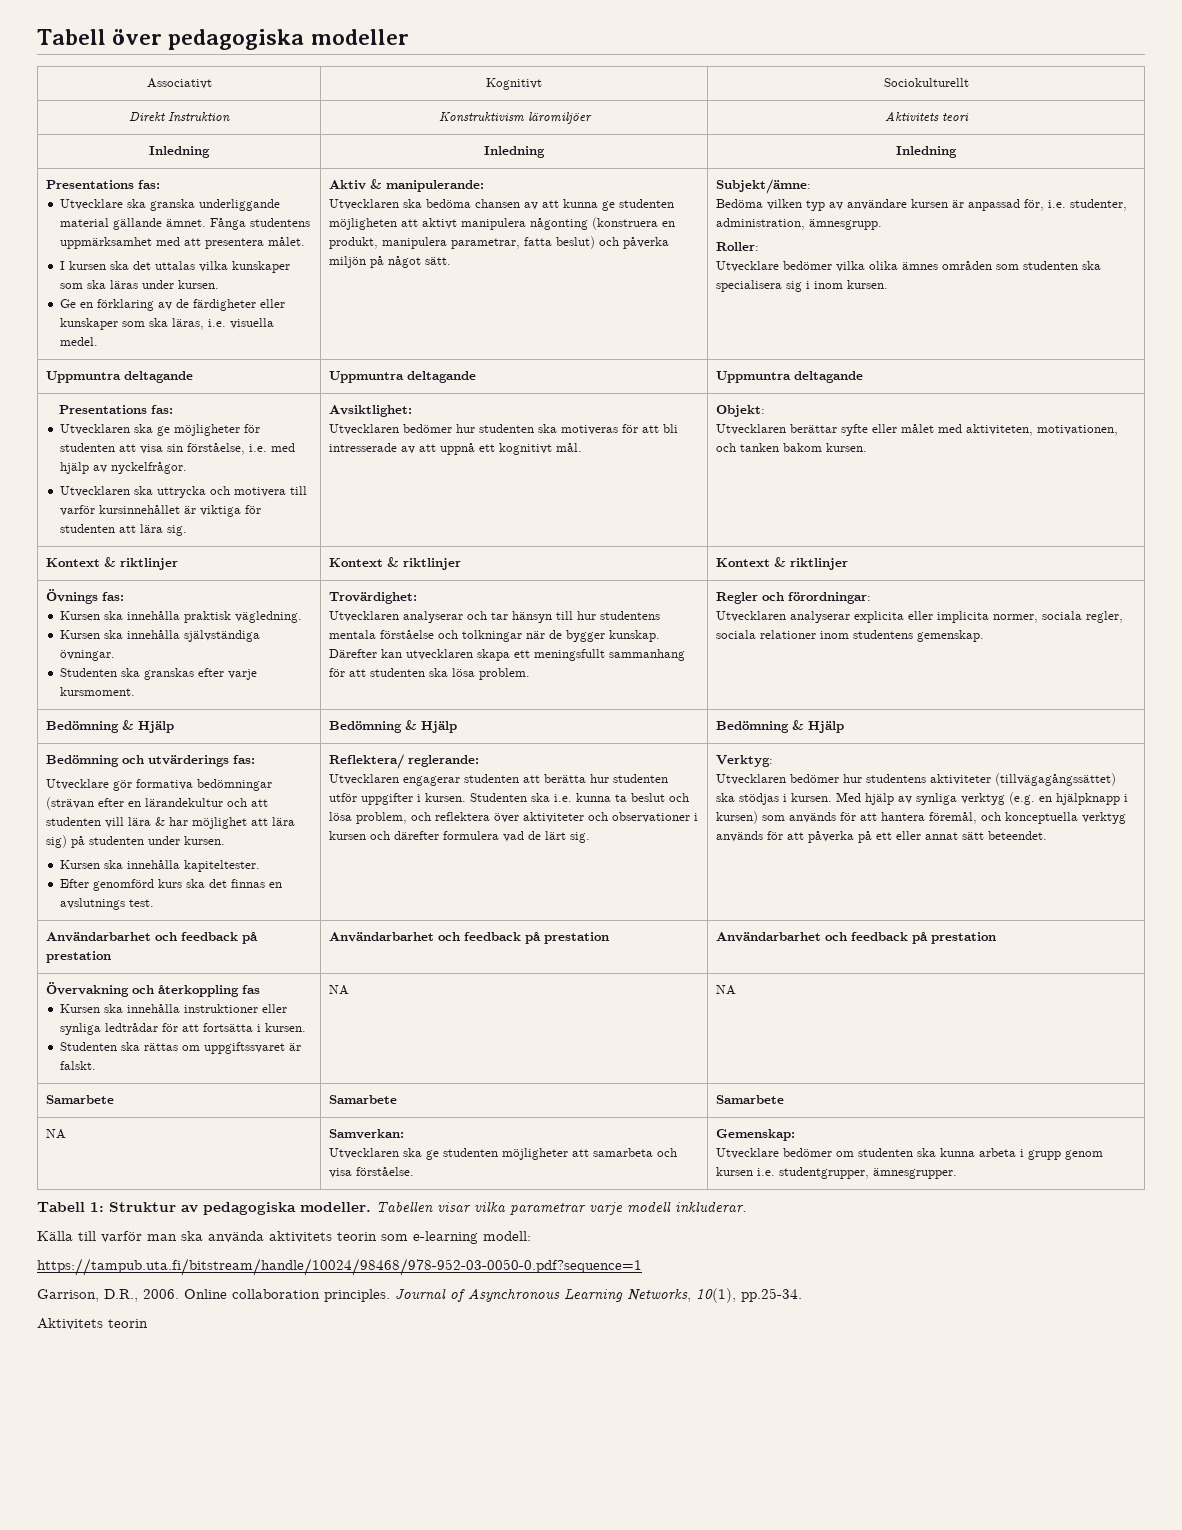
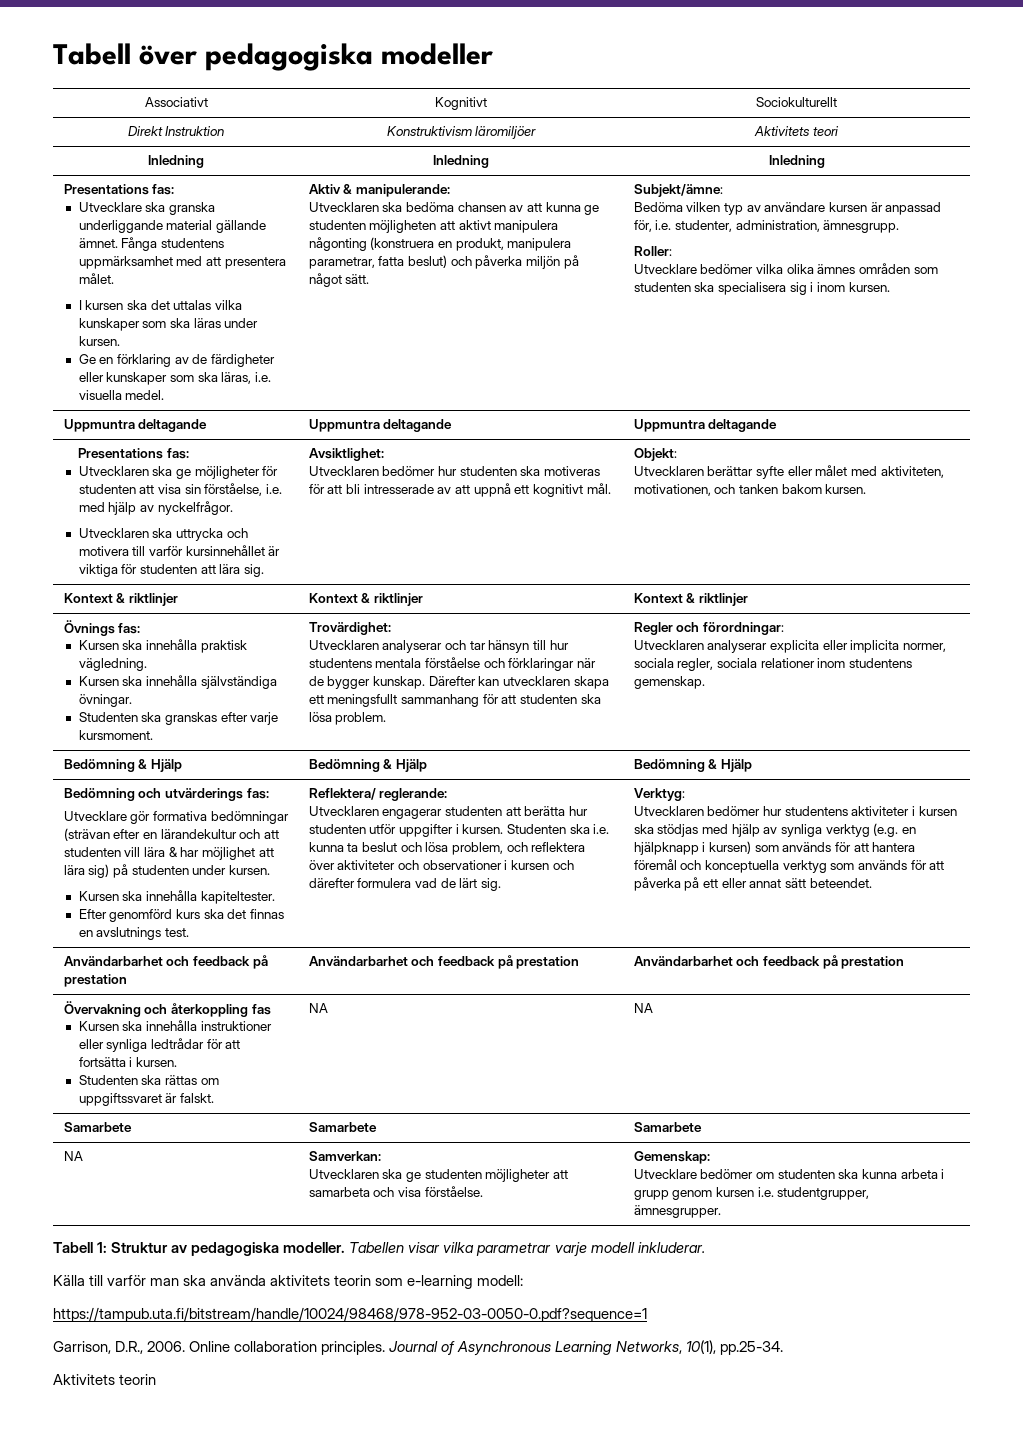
[461,630,522,642] tolkningar -> [508,658,575,671] förklaringar
[994,773,1116,786] [715,792,861,805] (tillvägagångssättet) ska stödjas i kursen. Med -> [911,806,957,816] [633,824,729,837] i kursen ska stödjas med
[928,812,977,824] föremål, -> [633,859,677,870] föremål
(1126, 818) none -> [830,863,855,870] som

